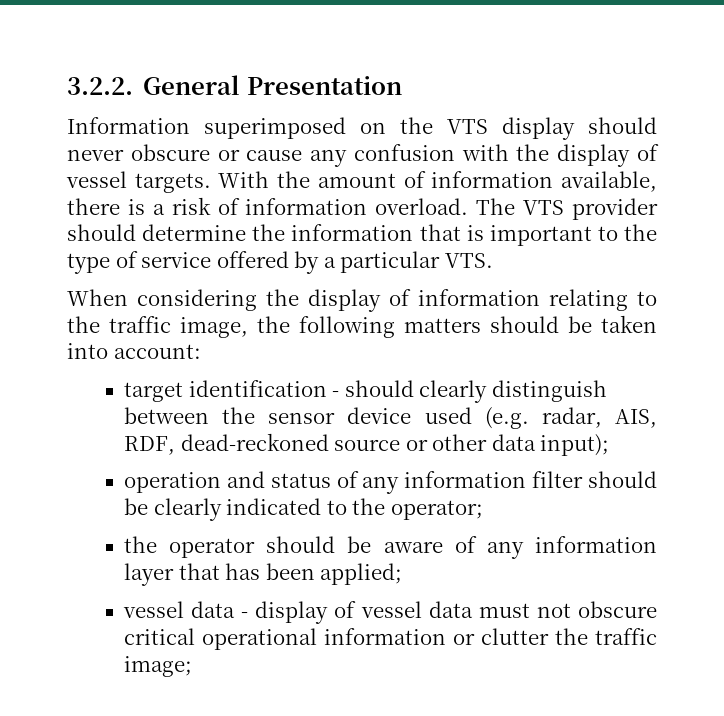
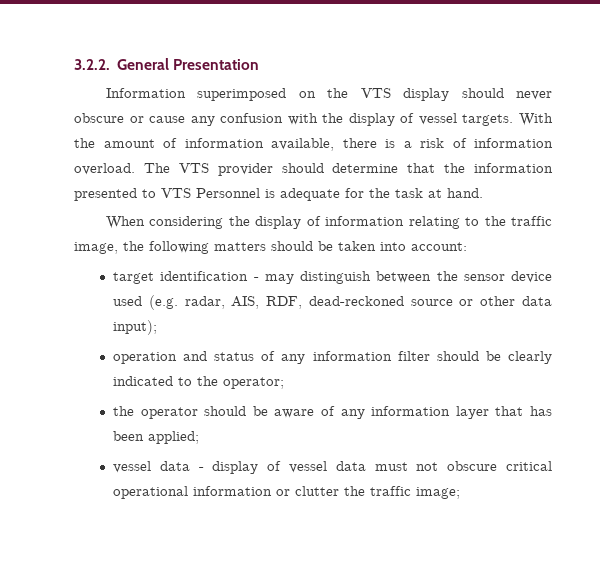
(247, 232) none -> [407,163,436,173] that
[419,224,657,246] [67,251,493,274] that is important to the type of service offered by a particular VTS. -> [74,188,483,201] presented to VTS Personnel is adequate for the task at hand.
[344,380,488,403] should clearly -> [264,274,294,284] may

